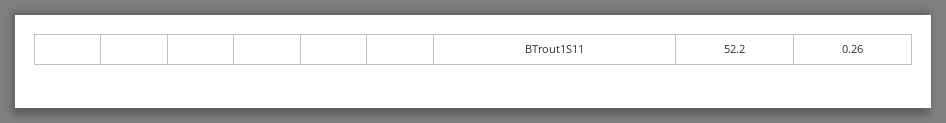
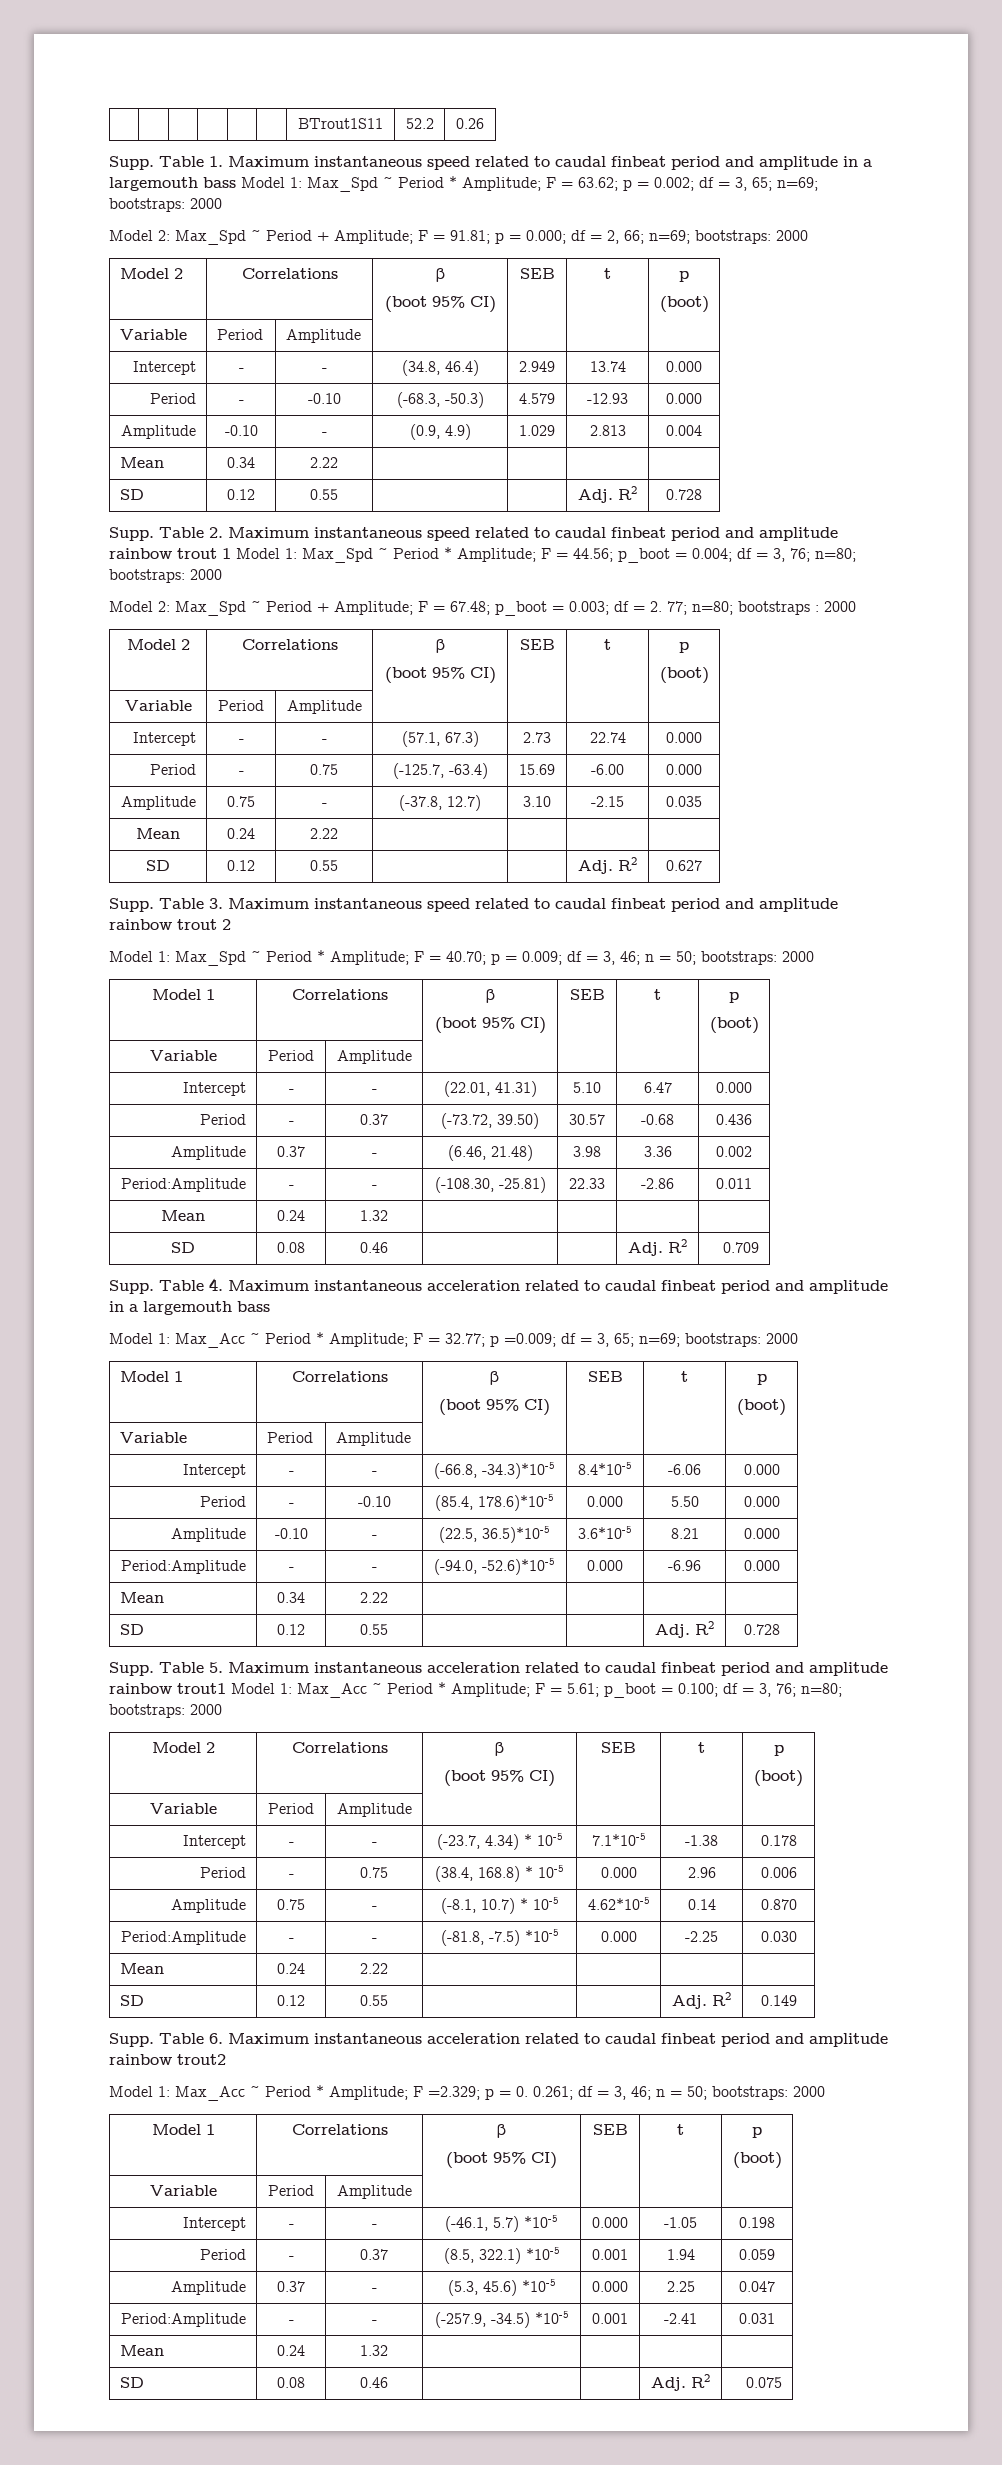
(863, 49) none -> [109,156,872,170] [109,176,818,192] [109,198,222,212] [109,229,808,245] [119,268,183,279] [241,268,338,279] [435,268,445,282] [384,296,496,313] [519,268,555,279] [604,268,611,279] [679,271,689,282] [659,296,709,313] [119,329,187,340] [216,329,263,340] [285,329,361,343] [133,361,197,375] [238,368,244,372] [321,368,327,372] [401,360,479,376] [519,361,555,372] [589,361,626,372] [666,361,702,372] [150,393,197,404] [238,400,244,404] [307,393,341,404] [396,392,484,408] [519,393,555,404] [587,393,628,404] [666,393,702,404] [121,425,197,439] [224,425,258,436] [321,432,327,436] [409,424,471,440] [519,425,555,436] [589,425,626,436] [666,425,702,436] [119,457,164,468] [227,457,255,468] [310,457,338,468] [119,489,144,500] [227,489,255,500] [310,489,338,500] [578,486,637,503] [666,489,702,500] [109,527,838,541] [109,547,856,563] [109,569,222,583] [109,600,856,616] [126,639,190,650] [241,639,338,650] [435,639,445,653] [384,667,496,684] [519,639,555,650] [604,639,611,650] [679,642,689,653] [659,667,709,684] [124,700,192,711] [218,700,264,711] [286,700,362,714] [133,732,197,746] [238,739,244,743] [321,739,327,743] [401,731,479,747] [523,732,551,743] [589,732,626,743] [666,732,702,743] [150,764,197,775] [238,771,244,775] [310,764,338,775] [392,763,488,779] [519,764,555,775] [591,764,624,775] [666,764,702,775] [121,796,197,810] [227,796,255,807] [321,803,327,807] [399,795,482,811] [523,796,551,807] [591,796,624,807] [666,796,702,807] [136,828,180,839] [227,828,255,839] [310,828,338,839] [146,860,170,871] [227,860,255,871] [310,860,338,871] [578,857,637,874] [666,860,702,871] [109,898,838,912] [109,919,231,930] [109,950,814,966] [151,989,215,1000] [291,989,388,1000] [485,989,495,1003] [434,1017,546,1034] [569,989,605,1000] [654,989,661,1000] [729,992,739,1003] [709,1017,759,1034] [149,1050,217,1061] [268,1050,314,1061] [336,1050,412,1064] [183,1082,247,1096] [288,1089,294,1093] [371,1089,377,1093] [443,1081,537,1097] [573,1082,601,1093] [643,1082,672,1093] [716,1082,752,1093] [200,1114,247,1125] [288,1121,294,1125] [360,1114,388,1125] [441,1113,539,1129] [569,1114,605,1125] [641,1114,674,1125] [716,1114,752,1125] [171,1146,247,1160] [277,1146,305,1157] [371,1153,377,1157] [447,1145,533,1161] [573,1146,601,1157] [643,1146,672,1157] [716,1146,752,1157] [121,1178,247,1192] [288,1185,294,1189] [371,1185,377,1189] [434,1177,546,1193] [569,1178,605,1189] [641,1178,674,1189] [716,1178,752,1189] [161,1210,205,1221] [277,1210,305,1221] [360,1210,388,1221] [171,1242,195,1253] [277,1242,305,1253] [360,1242,388,1253] [628,1239,687,1256] [723,1242,760,1253] [109,1278,888,1294] [109,1301,270,1315] [109,1332,798,1348] [119,1371,183,1382] [291,1371,388,1382] [490,1371,499,1385] [439,1399,550,1416] [587,1371,623,1382] [681,1371,688,1382] [756,1374,767,1385] [737,1399,786,1416] [119,1432,187,1443] [266,1432,313,1443] [335,1432,411,1446] [183,1464,247,1478] [288,1471,294,1475] [371,1471,377,1475] [434,1462,555,1479] [578,1462,632,1475] [668,1464,701,1475] [743,1464,780,1475] [200,1496,247,1507] [288,1503,294,1507] [357,1496,391,1507] [435,1494,554,1511] [587,1496,623,1507] [670,1496,699,1507] [743,1496,780,1507] [171,1528,247,1542] [274,1528,308,1539] [371,1535,377,1539] [439,1526,550,1543] [578,1526,632,1539] [670,1528,699,1539] [743,1528,780,1539] [121,1560,247,1574] [288,1567,294,1571] [371,1567,377,1571] [434,1558,555,1575] [587,1560,623,1571] [668,1560,701,1571] [743,1560,780,1571] [119,1592,164,1603] [277,1592,305,1603] [360,1592,388,1603] [119,1624,144,1635] [277,1624,305,1635] [360,1624,388,1635] [655,1621,714,1638] [743,1624,780,1635] [109,1662,888,1676] [109,1682,842,1698] [109,1704,222,1718] [151,1742,215,1753] [291,1742,388,1753] [495,1742,505,1756] [444,1770,555,1787] [601,1742,636,1753] [698,1742,705,1753] [773,1745,784,1756] [754,1770,803,1787] [149,1803,217,1814] [268,1803,314,1814] [336,1803,412,1817] [183,1835,247,1849] [288,1842,294,1846] [371,1842,377,1846] [436,1833,563,1850] [591,1833,646,1846] [685,1835,718,1846] [760,1835,797,1846] [200,1867,247,1878] [288,1874,294,1878] [360,1867,388,1878] [435,1865,564,1882] [600,1867,637,1878] [687,1867,716,1878] [760,1867,797,1878] [171,1899,247,1913] [277,1899,305,1910] [371,1906,377,1910] [440,1897,559,1914] [587,1897,650,1910] [687,1899,716,1910] [760,1899,797,1910] [121,1931,247,1945] [288,1938,294,1942] [371,1938,377,1942] [440,1929,559,1946] [600,1931,637,1942] [685,1931,718,1942] [760,1931,797,1942] [119,1963,164,1974] [277,1963,305,1974] [360,1963,388,1974] [119,1995,144,2006] [277,1995,305,2006] [360,1995,388,2006] [672,1992,731,2009] [760,1995,797,2006] [109,2033,888,2047] [109,2054,226,2065] [109,2085,825,2101] [151,2124,215,2135] [291,2124,388,2135] [497,2124,507,2138] [446,2152,557,2169] [592,2124,628,2135] [677,2124,684,2135] [752,2127,762,2138] [732,2152,782,2169] [149,2185,217,2196] [268,2185,314,2196] [336,2185,412,2199] [183,2217,247,2231] [288,2224,294,2228] [371,2224,377,2228] [445,2215,558,2232] [592,2217,628,2228] [664,2217,697,2228] [739,2217,775,2228] [200,2249,247,2260] [288,2256,294,2260] [360,2249,388,2260] [443,2247,560,2264] [592,2249,628,2260] [666,2249,695,2260] [739,2249,775,2260] [171,2281,247,2295] [277,2281,305,2292] [371,2288,377,2292] [447,2279,556,2296] [592,2281,628,2292] [666,2281,695,2292] [739,2281,775,2292] [121,2313,247,2327] [288,2320,294,2324] [371,2320,377,2324] [434,2311,569,2328] [592,2313,628,2324] [664,2313,697,2324] [739,2313,775,2324] [119,2345,164,2356] [277,2345,305,2356] [360,2345,388,2356] [119,2377,144,2388] [277,2377,305,2388] [360,2377,388,2388] [651,2374,710,2391] [746,2377,783,2388] // Supp. Table 1. Maximum instantaneous speed related to caudal finbeat period and amplitude in a largemouth bass Model 1: Max_Spd ~ Period * Amplitude; F = 63.62; p = 0.002; df = 3, 65; n=69; bootstraps: 2000 // Model 2: Max_Spd ~ Period + Amplitude; F = 91.81; p = 0.000; df = 2, 66; n=69; bootstraps: 2000 // Model 2 | Correlations | β // (boot 95% CI) | SEB | t | p // (boot) // Variable | Period | Amplitude | | | | // Intercept | - | - | (34.8, 46.4) | 2.949 | 13.74 | 0.000 // Period | - | -0.10 | (-68.3, -50.3) | 4.579 | -12.93 | 0.000 // Amplitude | -0.10 | - | (0.9, 4.9) | 1.029 | 2.813 | 0.004 // Mean | 0.34 | 2.22 | | | | // SD | 0.12 | 0.55 | | | Adj. R2 | 0.728 // Supp. Table 2. Maximum instantaneous speed related to caudal finbeat period and amplitude rainbow trout 1 Model 1: Max_Spd ~ Period * Amplitude; F = 44.56; p_boot = 0.004; df = 3, 76; n=80; bootstraps: 2000 // Model 2: Max_Spd ~ Period + Amplitude; F = 67.48; p_boot = 0.003; df = 2. 77; n=80; bootstraps : 2000 // Model 2 | Correlations | β // (boot 95% CI) | SEB | t | p // (boot) // Variable | Period | Amplitude | | | | // Intercept | - | - | (57.1, 67.3) | 2.73 | 22.74 | 0.000 // Period | - | 0.75 | (-125.7, -63.4) | 15.69 | -6.00 | 0.000 // Amplitude | 0.75 | - | (-37.8, 12.7) | 3.10 | -2.15 | 0.035 // Mean | 0.24 | 2.22 | | | | // SD | 0.12 | 0.55 | | | Adj. R2 | 0.627 // Supp. Table 3. Maximum instantaneous speed related to caudal finbeat period and amplitude rainbow trout 2 // Model 1: Max_Spd ~ Period * Amplitude; F = 40.70; p = 0.009; df = 3, 46; n = 50; bootstraps: 2000 // Model 1 | Correlations | β // (boot 95% CI) | SEB | t | p // (boot) // Variable | Period | Amplitude | | | | // Intercept | - | - | (22.01, 41.31) | 5.10 | 6.47 | 0.000 // Period | - | 0.37 | (-73.72, 39.50) | 30.57 | -0.68 | 0.436 // Amplitude | 0.37 | - | (6.46, 21.48) | 3.98 | 3.36 | 0.002 // Period:Amplitude | - | - | (-108.30, -25.81) | 22.33 | -2.86 | 0.011 // Mean | 0.24 | 1.32 | | | | // SD | 0.08 | 0.46 | | | Adj. R2 | 0.709 // Supp. Table 4. Maximum instantaneous acceleration related to caudal finbeat period and amplitude in a largemouth bass // Model 1: Max_Acc ~ Period * Amplitude; F = 32.77; p =0.009; df = 3, 65; n=69; bootstraps: 2000 // Model 1 | Correlations | β // (boot 95% CI) | SEB | t | p // (boot) // Variable | Period | Amplitude | | | | // Intercept | - | - | (-66.8, -34.3)*10-5 | 8.4*10-5 | -6.06 | 0.000 // Period | - | -0.10 | (85.4, 178.6)*10-5 | 0.000 | 5.50 | 0.000 // Amplitude | -0.10 | - | (22.5, 36.5)*10-5 | 3.6*10-5 | 8.21 | 0.000 // Period:Amplitude | - | - | (-94.0, -52.6)*10-5 | 0.000 | -6.96 | 0.000 // Mean | 0.34 | 2.22 | | | | // SD | 0.12 | 0.55 | | | Adj. R2 | 0.728 // Supp. Table 5. Maximum instantaneous acceleration related to caudal finbeat period and amplitude rainbow trout1 Model 1: Max_Acc ~ Period * Amplitude; F = 5.61; p_boot = 0.100; df = 3, 76; n=80; bootstraps: 2000 // Model 2 | Correlations | β // (boot 95% CI) | SEB | t | p // (boot) // Variable | Period | Amplitude | | | | // Intercept | - | - | (-23.7, 4.34) * 10-5 | 7.1*10-5 | -1.38 | 0.178 // Period | - | 0.75 | (38.4, 168.8) * 10-5 | 0.000 | 2.96 | 0.006 // Amplitude | 0.75 | - | (-8.1, 10.7) * 10-5 | 4.62*10-5 | 0.14 | 0.870 // Period:Amplitude | - | - | (-81.8, -7.5) *10-5 | 0.000 | -2.25 | 0.030 // Mean | 0.24 | 2.22 | | | | // SD | 0.12 | 0.55 | | | Adj. R2 | 0.149 // Supp. Table 6. Maximum instantaneous acceleration related to caudal finbeat period and amplitude rainbow trout2 // Model 1: Max_Acc ~ Period * Amplitude; F =2.329; p = 0. 0.261; df = 3, 46; n = 50; bootstraps: 2000 // Model 1 | Correlations | β // (boot 95% CI) | SEB | t | p // (boot) // Variable | Period | Amplitude | | | | // Intercept | - | - | (-46.1, 5.7) *10-5 | 0.000 | -1.05 | 0.198 // Period | - | 0.37 | (8.5, 322.1) *10-5 | 0.001 | 1.94 | 0.059 // Amplitude | 0.37 | - | (5.3, 45.6) *10-5 | 0.000 | 2.25 | 0.047 // Period:Amplitude | - | - | (-257.9, -34.5) *10-5 | 0.001 | -2.41 | 0.031 // Mean | 0.24 | 1.32 | | | | // SD | 0.08 | 0.46 | | | Adj. R2 | 0.075

